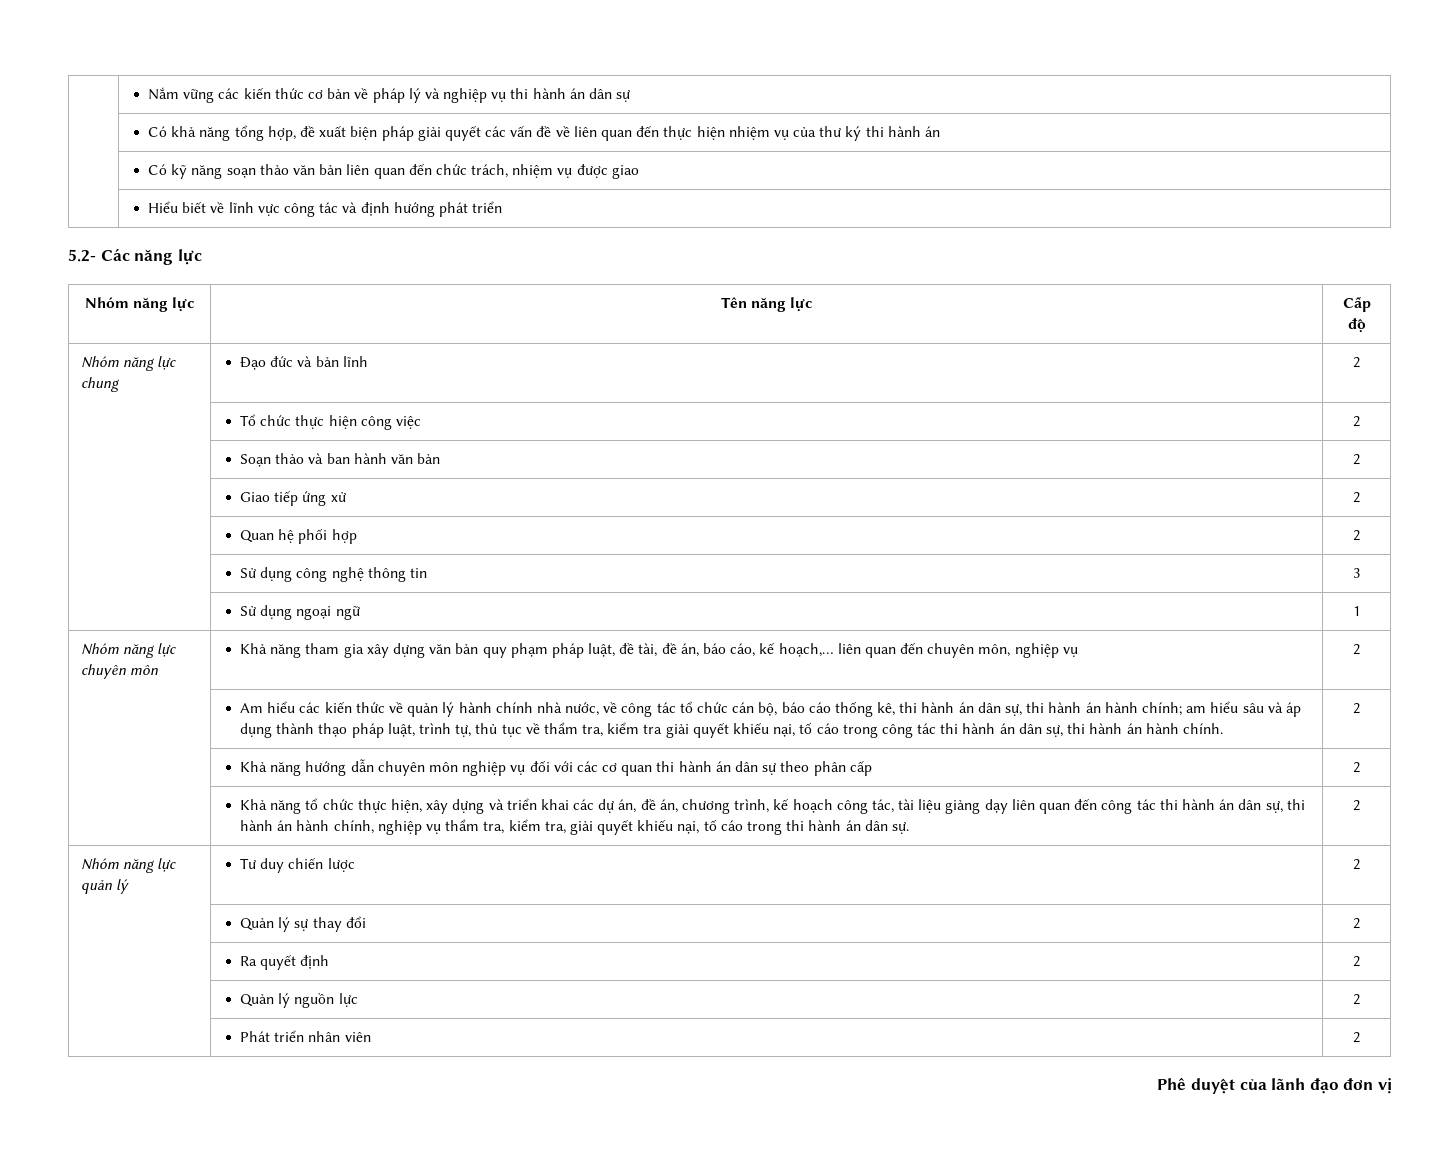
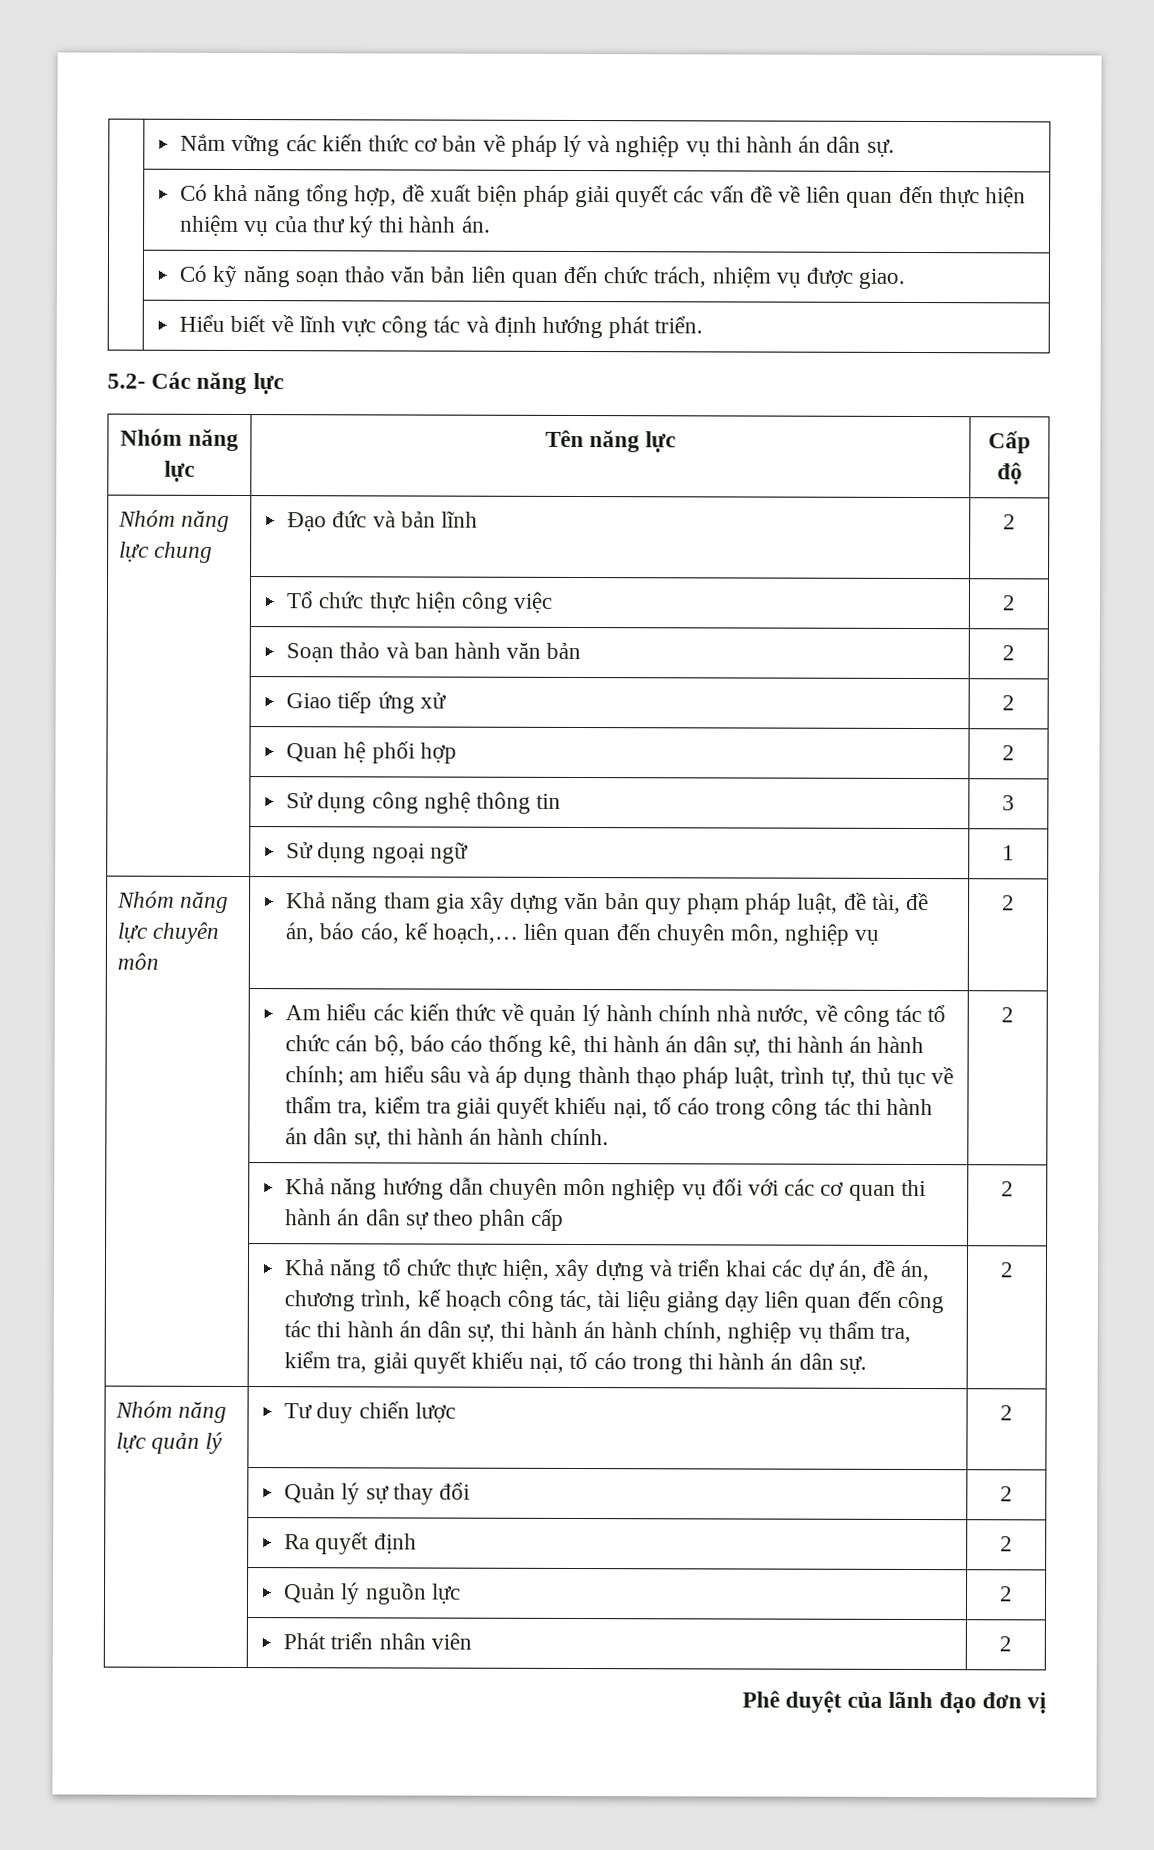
[616,90,631,102] sự -> [866,138,895,157] sự.
[925,126,941,137] án -> [461,215,491,233] án.
[611,165,639,179] giao -> [858,268,906,289] giao.
[472,201,503,213] triển -> [654,316,704,334] triển.

